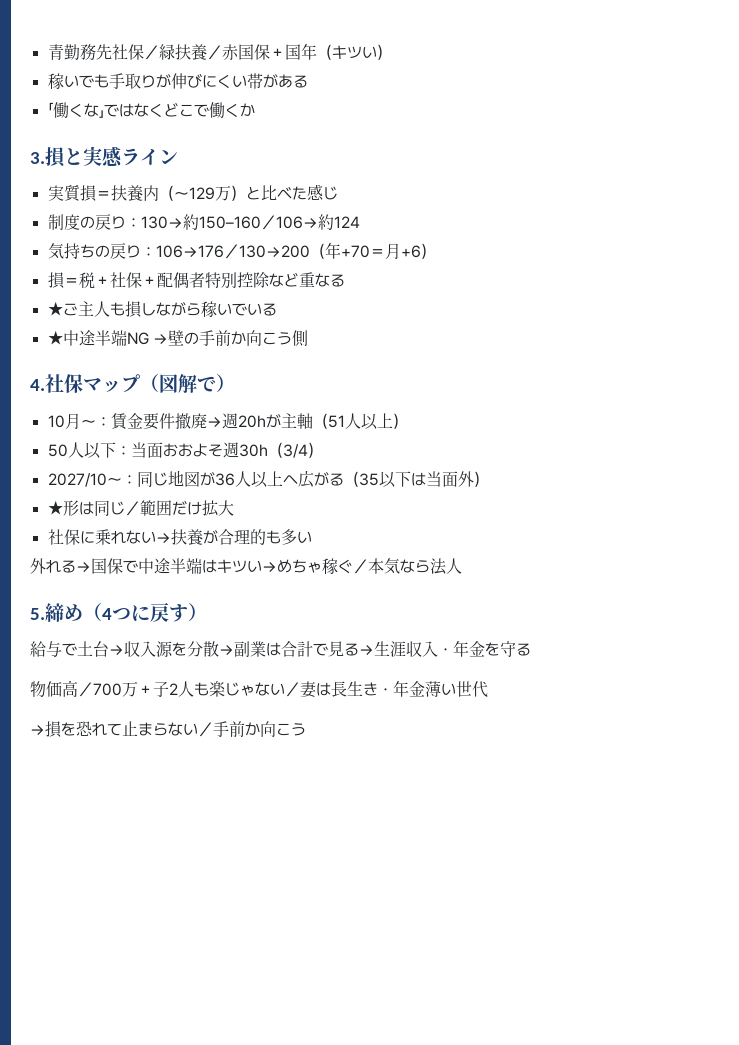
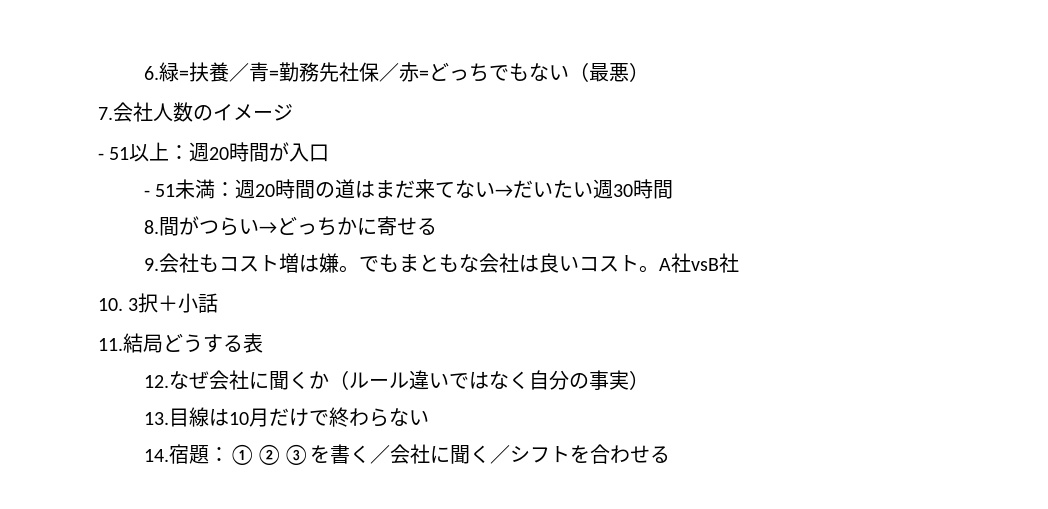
[47,43,392,60] [47,73,308,90] [47,102,255,118] [30,146,178,167] [47,184,338,202] [47,214,360,230] [47,242,436,259] [47,272,345,289] [47,301,277,318] [47,330,308,347] [30,374,235,393] [47,413,408,430] [47,442,323,459] [47,470,489,488] [47,500,234,517] [47,529,312,545] [30,558,462,575] [30,602,207,622] [30,640,531,657] [30,680,488,698] [30,721,306,738] 青勤務先社保／緑扶養／赤国保＋国年（キツい） // 稼いでも手取りが伸びにくい帯がある // 「働くな」ではなくどこで働くか // 3.損と実感ライン // 実質損＝扶養内（〜129万）と比べた感じ // 制度の戻り：130→約150–160／106→約124 // 気持ちの戻り：106→176／130→200（年+70＝月+6） // 損＝税＋社保＋配偶者特別控除など重なる // ★ご主人も損しながら稼いでいる // ★中途半端NG →壁の手前か向こう側 // 4.社保マップ（図解で） // 10月〜：賃金要件撤廃→週20hが主軸（51人以上） // 50人以下：当面おおよそ週30h（3/4） // 2027/10〜：同じ地図が36人以上へ広がる（35以下は当面外） // ★形は同じ／範囲だけ拡大 // 社保に乗れない→扶養が合理的も多い // 外れる→国保で中途半端はキツい→めちゃ稼ぐ／本気なら法人 // 5.締め（4つに戻す） // 給与で土台→収入源を分散→副業は合計で見る→生涯収入・年金を守る // 物価高／700万＋子2人も楽じゃない／妻は長生き・年金薄い世代 // →損を恐れて止まらない／手前か向こう -> [143,62,649,82] [98,102,293,122] [98,142,330,162] [143,179,674,199] [143,216,437,236] [143,253,739,273] [98,293,219,313] [98,333,263,353] [143,370,649,390] [143,407,429,427] [143,444,670,465] 6.緑=扶養／青=勤務先社保／赤=どっちでもない（最悪） // 7.会社人数のイメージ // - 51以上：週20時間が入口 // - 51未満：週20時間の道はまだ来てない→だいたい週30時間 // 8.間がつらい→どっちかに寄せる // 9.会社もコスト増は嫌。でもまともな会社は良いコスト。A社vsB社 // 10. 3択＋小話 // 11.結局どうする表 // 12.なぜ会社に聞くか（ルール違いではなく自分の事実） // 13.目線は10月だけで終わらない // 14.宿題：①②③を書く／会社に聞く／シフトを合わせる

